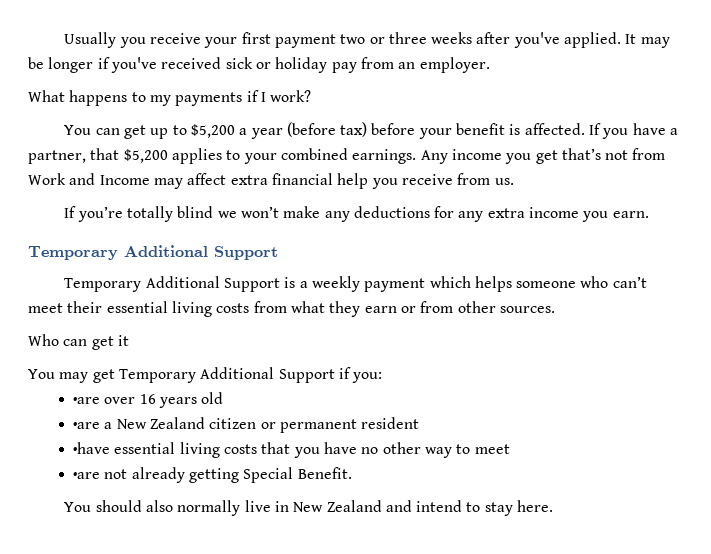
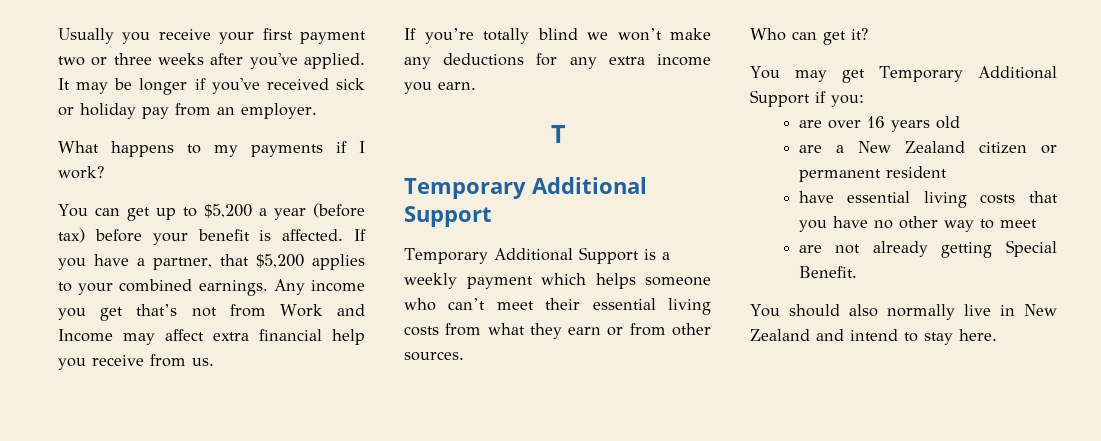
(649, 214) none -> [550,125,565,143] // T
[117,335,129,346] it -> [851,28,868,40] it?
[73,397,101,404] •are -> [798,120,822,128] are
[73,422,101,429] •are -> [798,145,822,153] are
[73,442,111,454] •have -> [798,191,834,203] have
[73,472,101,479] •are -> [798,245,822,253] are

